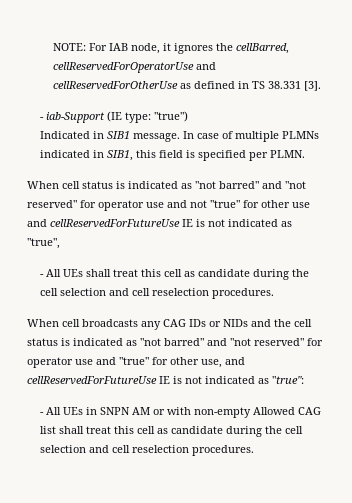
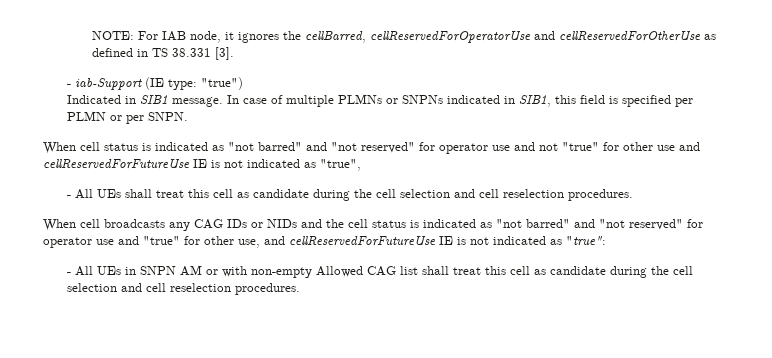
(319, 135) none -> [386,95,444,104] or SNPNs
[269,150,305,158] PLMN. -> [67,111,189,124] PLMN or per SNPN.

